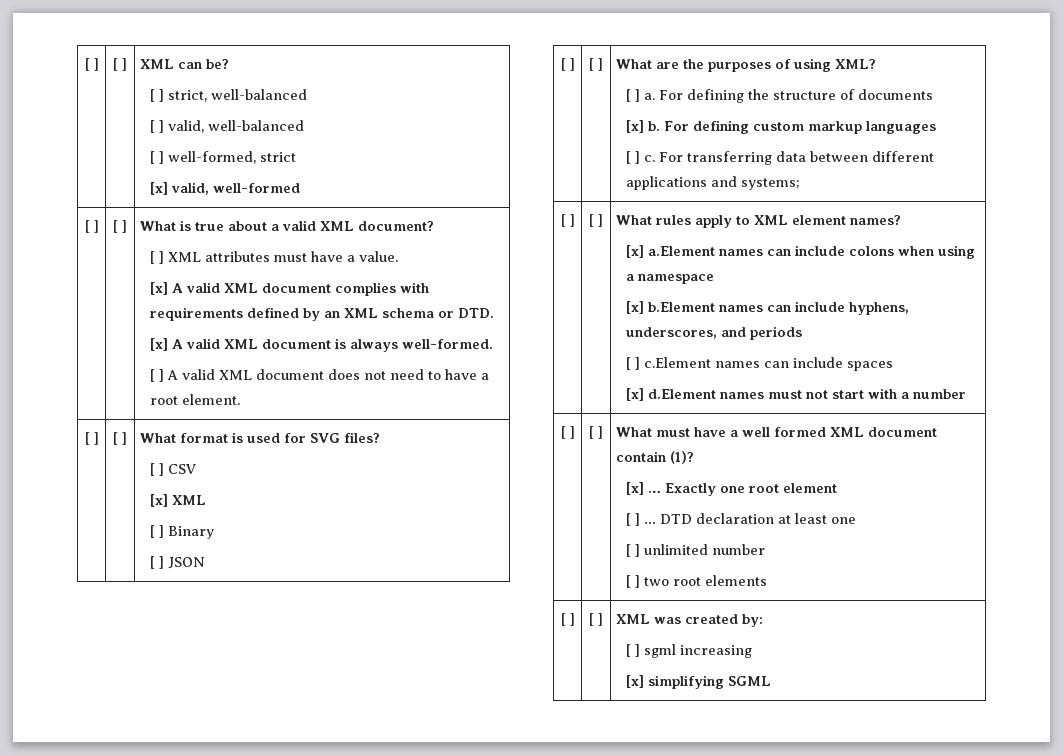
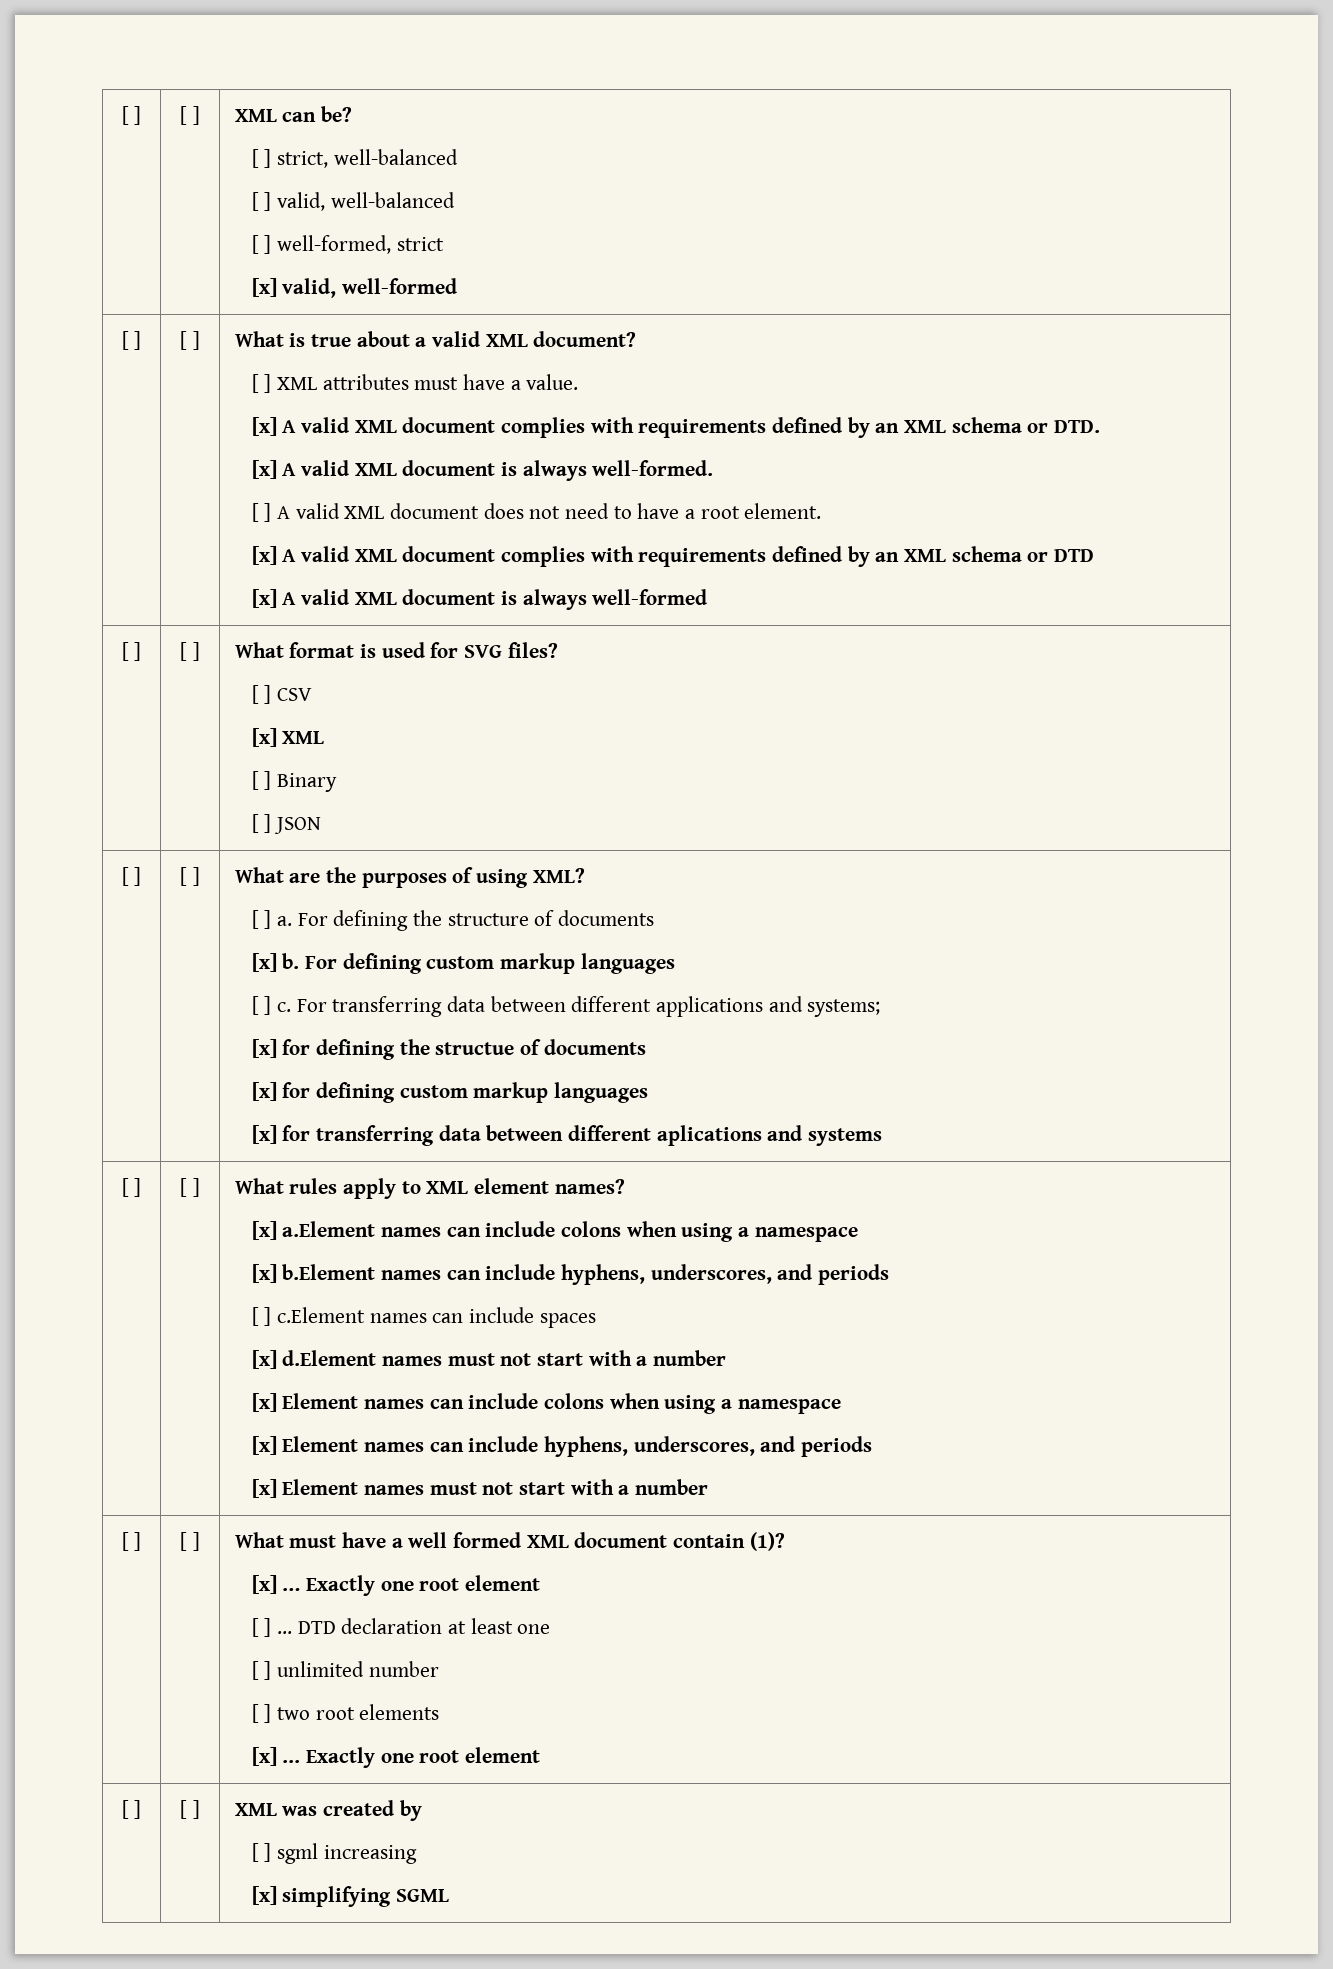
(241, 399) none -> [251,546,1094,567] [251,589,708,610] // [x] A valid XML document complies with requirements defined by an XML schema or DTD // [x] A valid XML document is always well-formed
(801, 184) none -> [251,1039,646,1060] [251,1082,648,1103] [251,1125,882,1146] // [x] for defining the structue of documents // [x] for defining custom markup languages // [x] for transferring data between different aplications and systems
(967, 394) none -> [251,1393,841,1414] [251,1436,872,1457] [251,1479,708,1498] // [x] Element names can include colons when using a namespace // [x] Element names can include hyphens, underscores, and periods // [x] Element names must not start with a number
(768, 580) none -> [251,1747,540,1768] // [x] ... Exactly one root element
[742,614,764,627] by: -> [399,1800,422,1821] by

